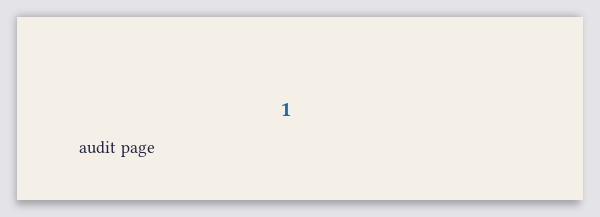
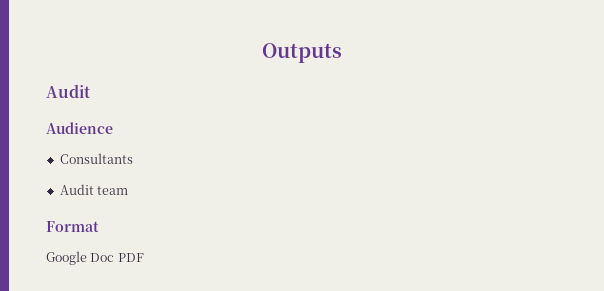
[279,103,291,116] [79,141,155,157] 1 // audit page -> [262,43,342,63] [46,84,91,98] [46,122,113,134] [59,153,133,164] [59,184,129,195] [46,221,99,232] [46,251,144,265] Outputs // Audit // Audience // Consultants // Audit team // Format // Google Doc PDF

